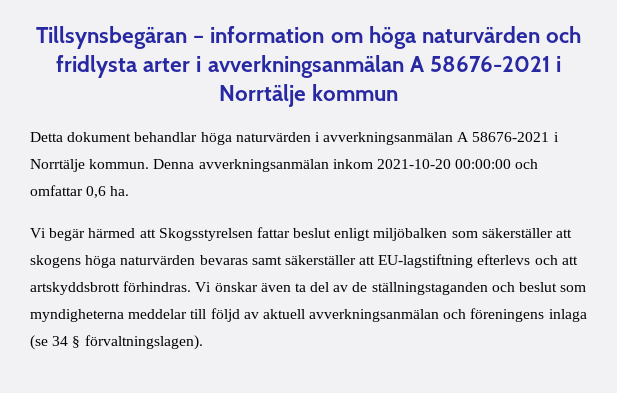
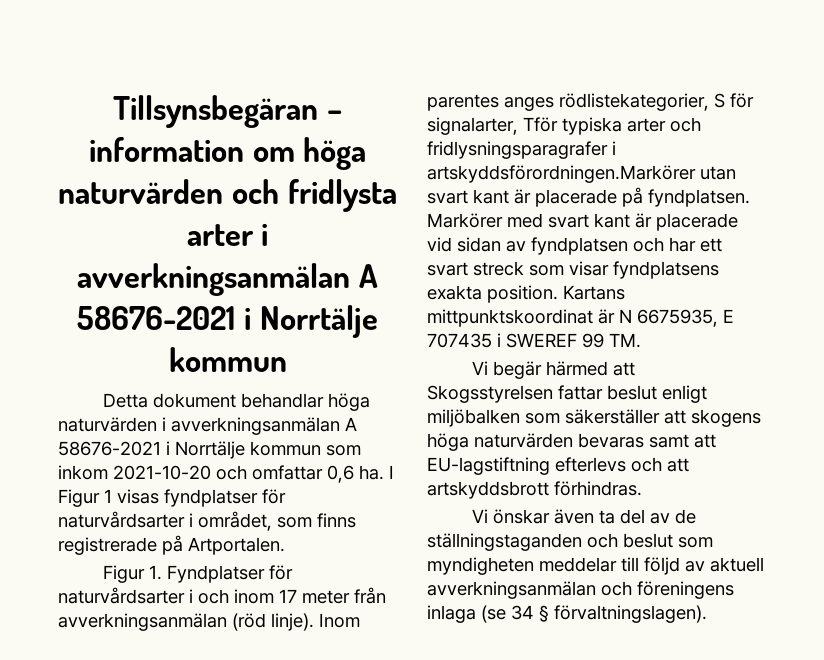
[89,159,329,172] kommun. Denna avverkningsanmälan -> [250,441,361,456] kommun som
[455,159,512,169] 00:00:00 -> (211, 472) none
(130, 191) none -> [389,465,394,479] [58,489,286,507] [58,511,356,531] [58,535,285,555] [103,565,294,583] [58,587,386,604] [58,613,360,631] [427,93,754,111] [427,117,701,135] [427,141,616,159] [427,165,736,183] [427,187,750,207] [427,213,738,231] [427,237,722,255] [427,261,719,279] [427,285,625,303] [427,309,734,327] [427,333,641,348] I Figur 1 visas fyndplatser för naturvårdsarter i området, som finns registrerade på Artportalen. // Figur 1. Fyndplatser för naturvårdsarter i och inom 17 meter från avverkningsanmälan (röd linje). Inom parentes anges rödlistekategorier, S för signalarter, Tför typiska arter och fridlysningsparagrafer i artskyddsförordningen.Markörer utan svart kant är placerade på fyndplatsen. Markörer med svart kant är placerade vid sidan av fyndplatsen och har ett svart streck som visar fyndplatsens exakta position. Kartans mittpunktskoordinat är N 6675935, E 707435 i SWEREF 99 TM.
[284,255,356,265] säkerställer -> (689, 441) none
(192, 286) none -> (642, 488) //
[30,309,124,322] myndigheterna -> [427,557,534,575] myndigheten

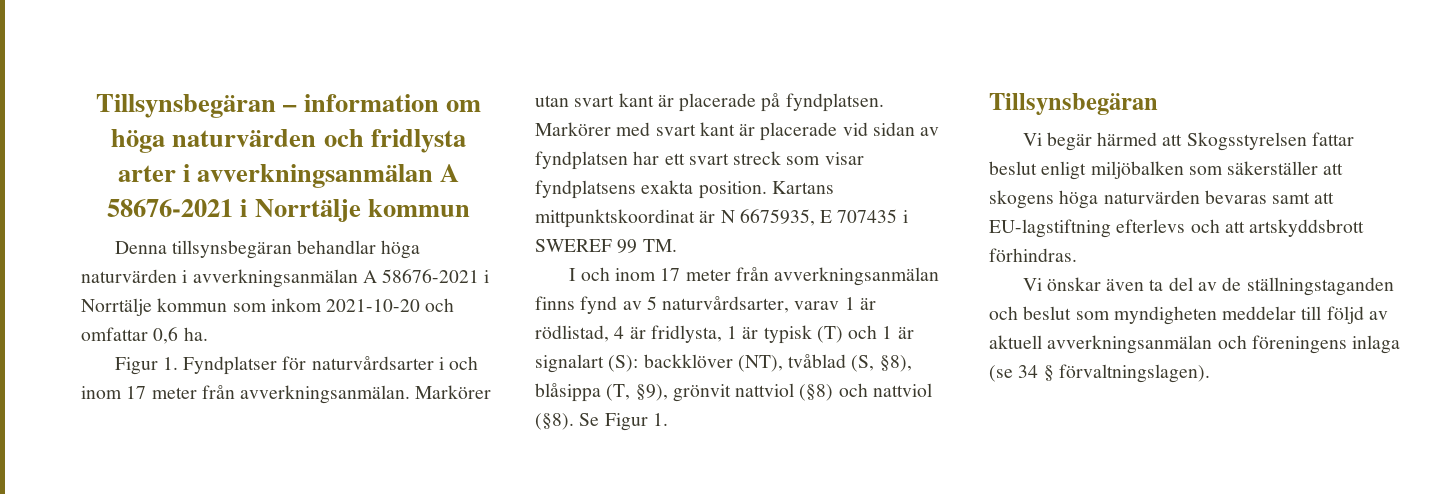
[103,393,237,408] Detta dokument -> [114,240,292,259] Denna tillsynsbegäran
[389,465,394,479] [58,489,286,507] [58,511,356,531] [58,535,285,555] I Figur 1 visas fyndplatser för naturvårdsarter i området, som finns registrerade på Artportalen. -> (208, 334) none
[58,613,360,631] [427,93,754,111] [427,117,701,135] [427,141,616,159] [427,165,696,183] avverkningsanmälan (röd linje). Inom parentes anges rödlistekategorier, S för signalarter, Tför typiska arter och fridlysningsparagrafer i artskyddsförordningen.Markörer -> [240,385,492,404] avverkningsanmälan. Markörer
[633,237,664,252] och -> (628, 160) none
(641, 340) none -> [568,267,940,286] [535,296,876,314] [535,325,914,344] [535,354,912,373] [535,383,932,402] [535,413,668,431] [989,93,1158,115] // I och inom 17 meter från avverkningsanmälan finns fynd av 5 naturvårdsarter, varav 1 är rödlistad, 4 är fridlysta, 1 är typisk (T) och 1 är signalart (S): backklöver (NT), tvåblad (S, §8), blåsippa (T, §9), grönvit nattviol (§8) och nattviol (§8). Se Figur 1. // Tillsynsbegäran

